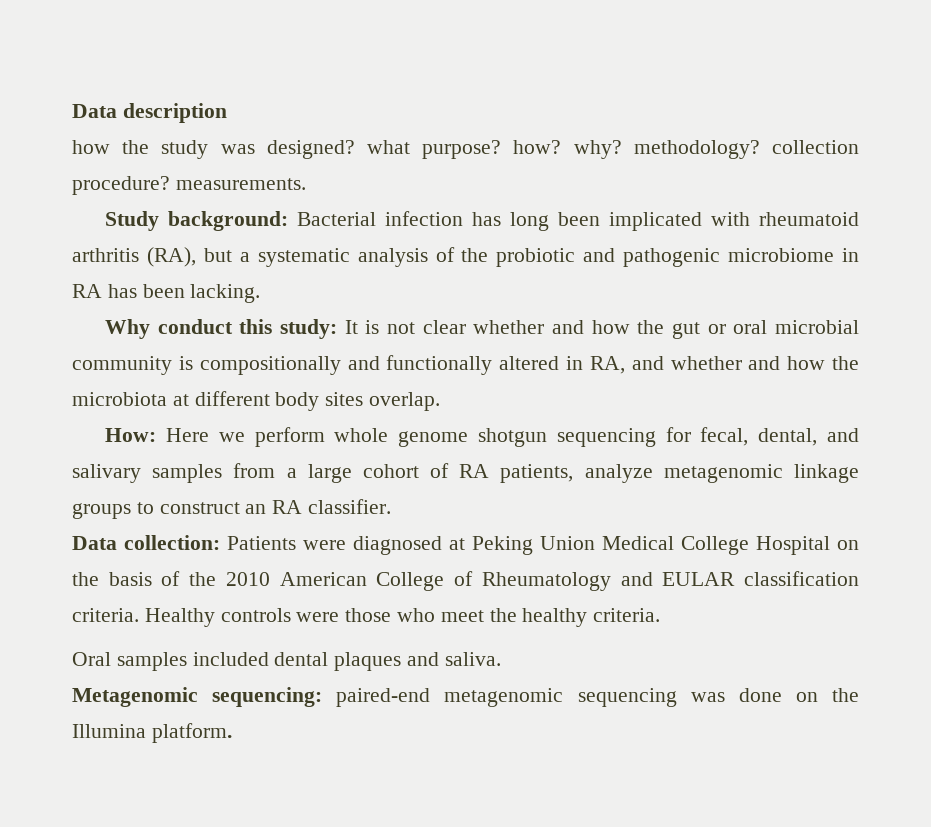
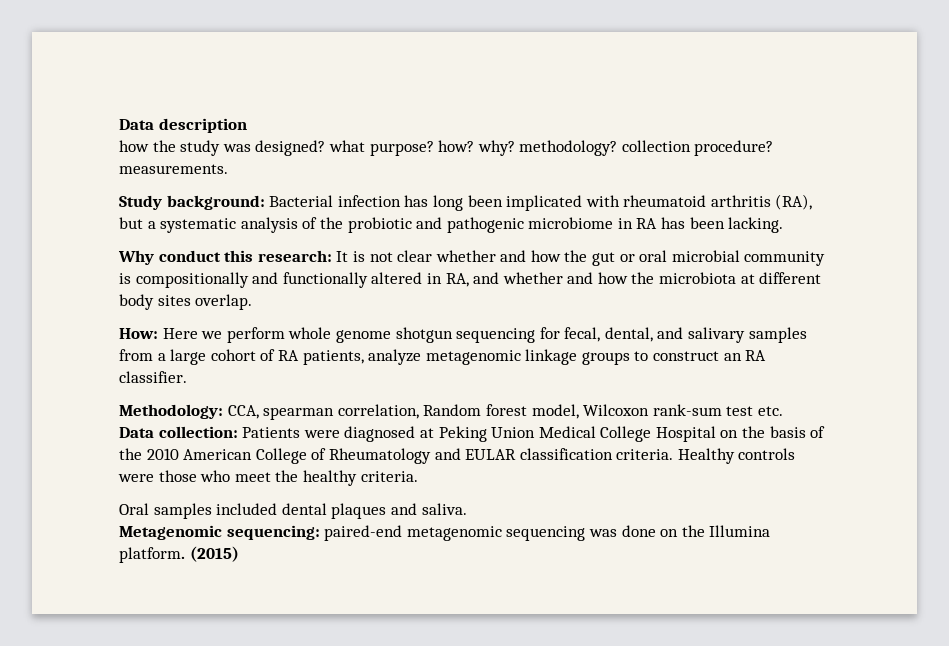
[280,319,338,339] study: -> [257,250,332,262] research:
(392, 506) none -> [119,404,783,420] // Methodology: CCA, spearman correlation, Random forest model, Wilcoxon rank-sum test etc.
(232, 733) none -> [189,546,239,562] (2015)

